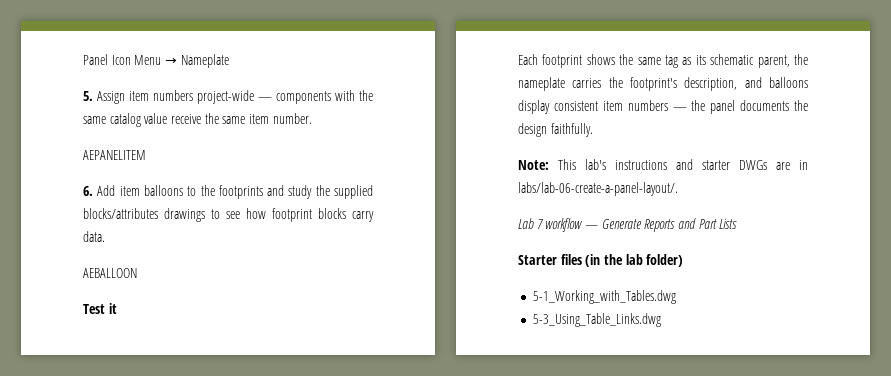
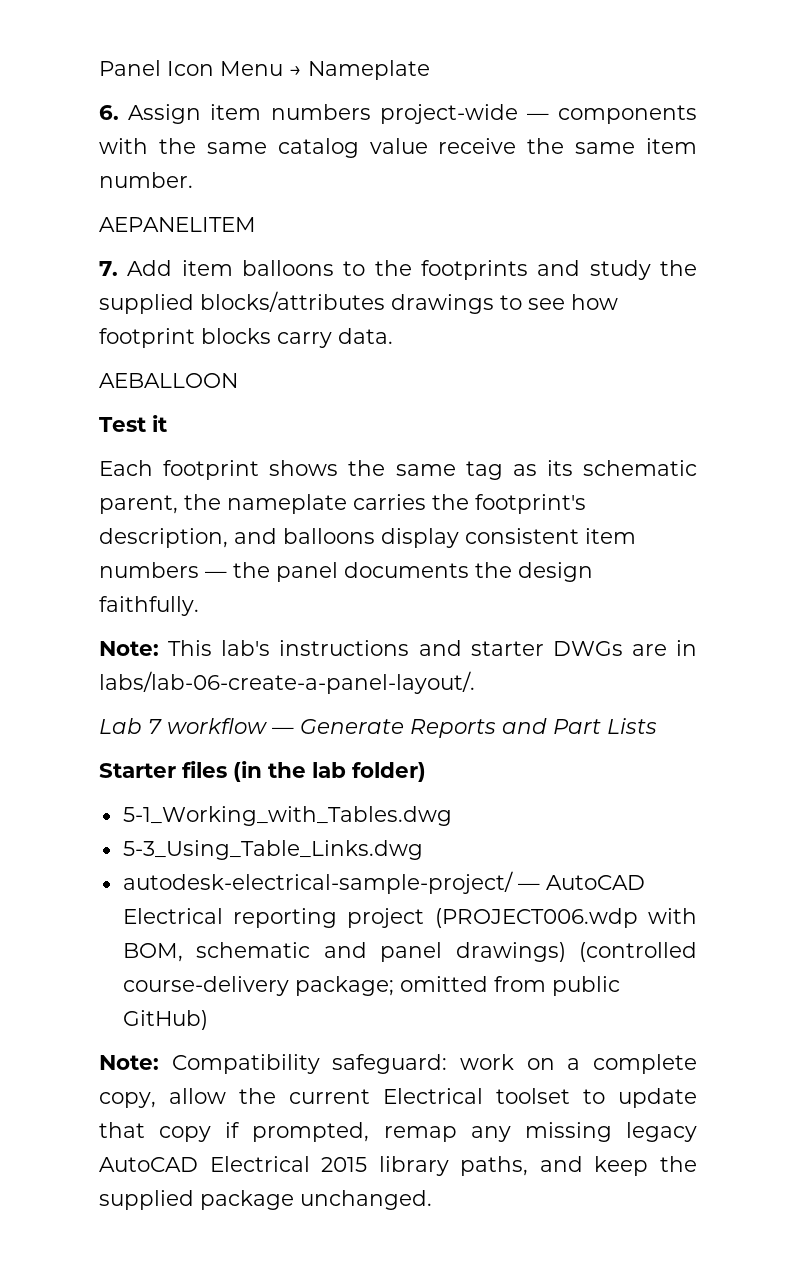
[83,91,93,101] 5. -> [99,105,119,120] 6.
[83,186,93,196] 6. -> [99,261,118,276] 7.
(661, 320) none -> [122,871,645,894] [122,908,697,928] [122,942,698,962] [122,976,620,996] [122,1010,208,1030] [99,1054,698,1074] [99,1088,697,1108] [99,1122,697,1142] [99,1156,697,1176] [99,1190,432,1210] // autodesk-electrical-sample-project/ — AutoCAD Electrical reporting project (PROJECT006.wdp with BOM, schematic and panel drawings) (controlled course-delivery package; omitted from public GitHub) // Note: Compatibility safeguard: work on a complete copy, allow the current Electrical toolset to update that copy if prompted, remap any missing legacy AutoCAD Electrical 2015 library paths, and keep the supplied package unchanged.

